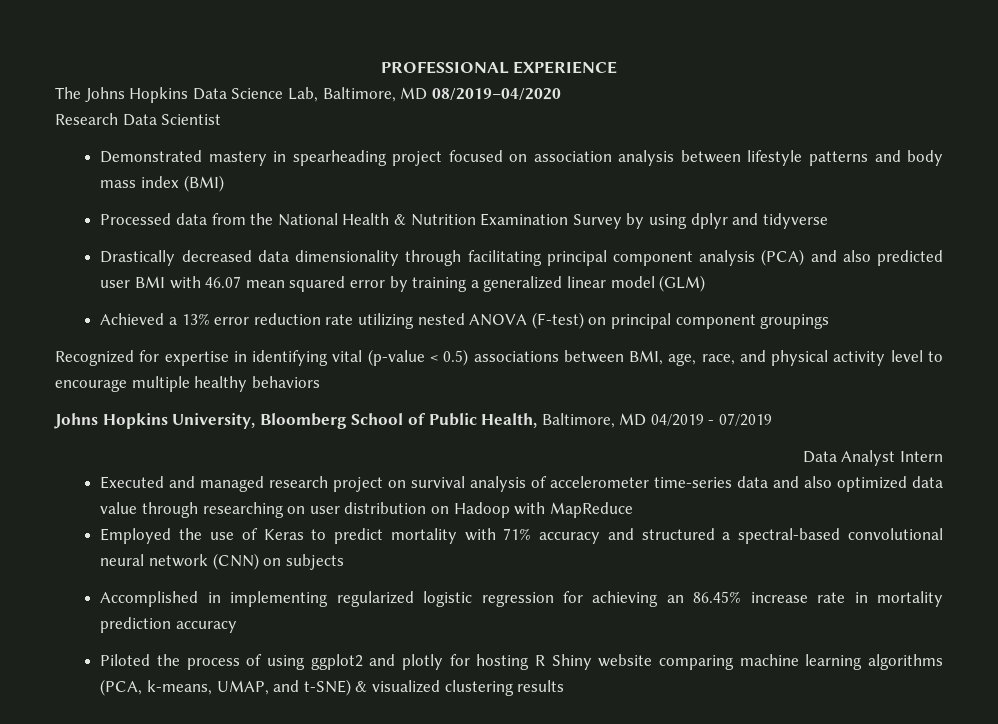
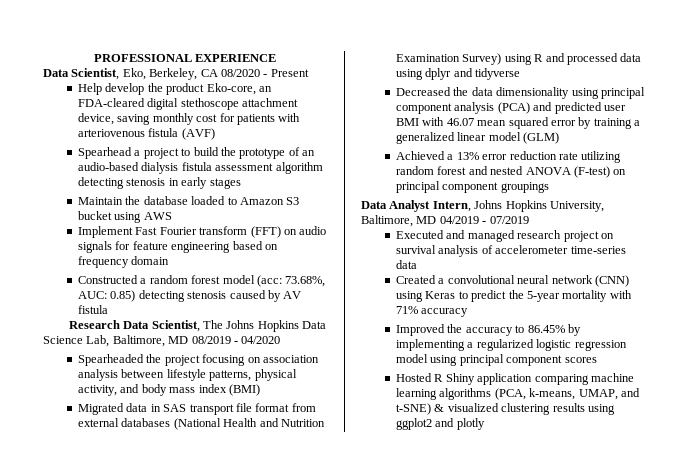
(618, 67) none -> [43,68,309,80] [78,83,272,95] [78,98,299,110] [78,113,301,125] [78,128,215,140] [78,147,316,159] [78,162,323,174] [78,177,241,189] [78,196,300,205] [78,211,172,223] [78,226,327,238] [78,241,278,253] [78,256,170,268] [78,275,326,287] [78,290,302,302] [78,305,109,314] [68,320,200,332] Data Scientist, Eko, Berkeley, CA 08/2020 - Present // Help develop the product Eko-core, an FDA-cleared digital stethoscope attachment device, saving monthly cost for patients with arteriovenous fistula (AVF) // Spearhead a project to build the prototype of an audio-based dialysis fistula assessment algorithm detecting stenosis in early stages // Maintain the database loaded to Amazon S3 bucket using AWS // Implement Fast Fourier transform (FFT) on audio signals for feature engineering based on frequency domain // Constructed a random forest model (acc: 73.68%, AUC: 0.85) detecting stenosis caused by AV fistula // Research Data Scientist,
[431,88,561,100] [55,113,222,126] [100,150,503,166] 08/2019–04/2020 // Research Data Scientist // Demonstrated mastery in spearheading project focused -> [191,336,281,344] [78,354,246,366] 08/2019 - 04/2020 // Spearheaded the project focusing
[808,151,868,166] patterns -> [209,369,297,381] [78,385,118,396] patterns, physical activity,
[100,213,828,229] [100,250,542,266] Processed data from the National Health & Nutrition Examination Survey by using dplyr and tidyverse // Drastically decreased data dimensionality through facilitating -> [78,403,316,415] [78,418,325,430] [396,53,642,65] [396,68,521,80] [396,87,599,99] Migrated data in SAS transport file format from external databases (National Health and Nutrition Examination Survey) using R and processed data using dplyr and tidyverse // Decreased the data dimensionality using
[842,250,871,262] also -> (553, 106) none
(415, 321) none -> [396,166,488,175] random forest and
[55,349,944,366] [55,376,320,392] [54,413,538,429] Recognized for expertise in identifying vital (p-value < 0.5) associations between BMI, age, race, and physical activity level to encourage multiple healthy behaviors // Johns Hopkins University, Bloomberg School of Public Health, -> [361,200,604,212] Data Analyst Intern, Johns Hopkins University,
[802,450,943,466] // Data Analyst Intern -> (529, 220) none
[773,476,944,492] [100,502,633,518] [100,528,258,544] and also optimized data value through researching on user distribution on Hadoop with MapReduce // Employed the use of -> [396,275,629,287] [396,291,424,302] // Created a convolutional neural network (CNN) using
(384, 536) none -> [508,290,560,302] the 5-year
[607,528,944,544] [100,553,344,570] [100,591,943,607] [100,617,238,633] [100,654,530,670] and structured a spectral-based convolutional neural network (CNN) on subjects // Accomplished in implementing regularized logistic regression for achieving an 86.45% increase rate in mortality prediction accuracy // Piloted the process of using ggplot2 and plotly for hosting -> [396,324,581,336] [396,339,627,351] [396,354,597,366] [396,373,433,382] // Improved the accuracy to 86.45% by implementing a regularized logistic regression model using principal component scores // Hosted
[598,654,653,667] website -> [477,373,533,385] application
(565, 686) none -> [587,404,615,415] [396,418,485,430] using ggplot2 and plotly

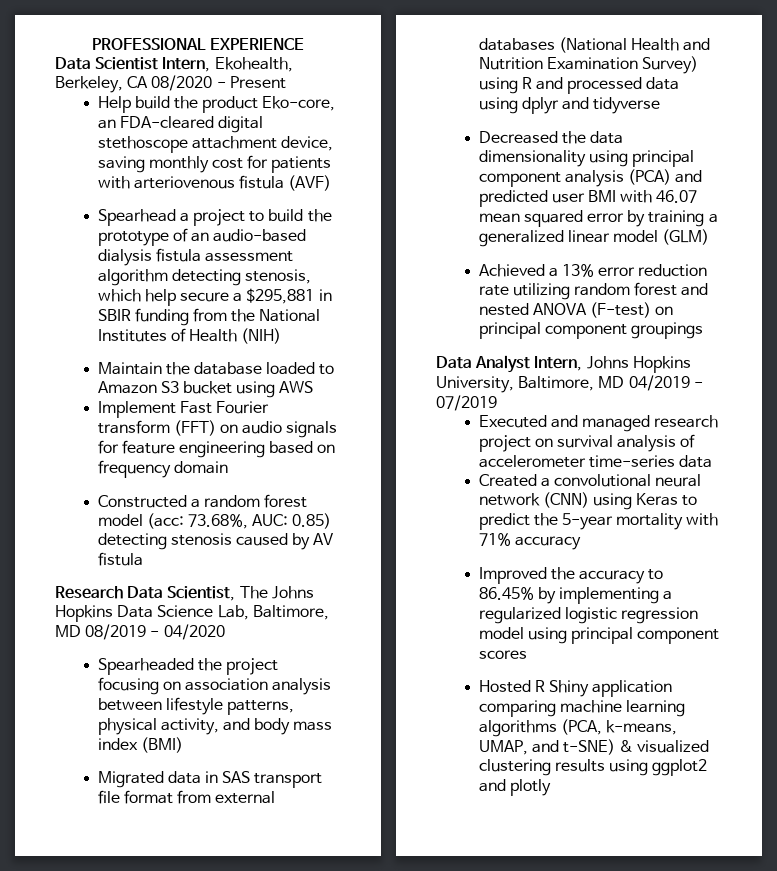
[71,68,146,80] Scientist, Eko, -> [95,57,293,72] Scientist Intern, Ekohealth,
[105,83,145,95] develop -> [134,96,170,109] build
[126,177,241,189] stenosis in early stages -> [245,269,312,284] [97,288,332,306] [97,308,321,326] [97,328,282,344] stenosis, which help secure a $295,881 in SBIR funding from the National Institutes of Health (NIH)

